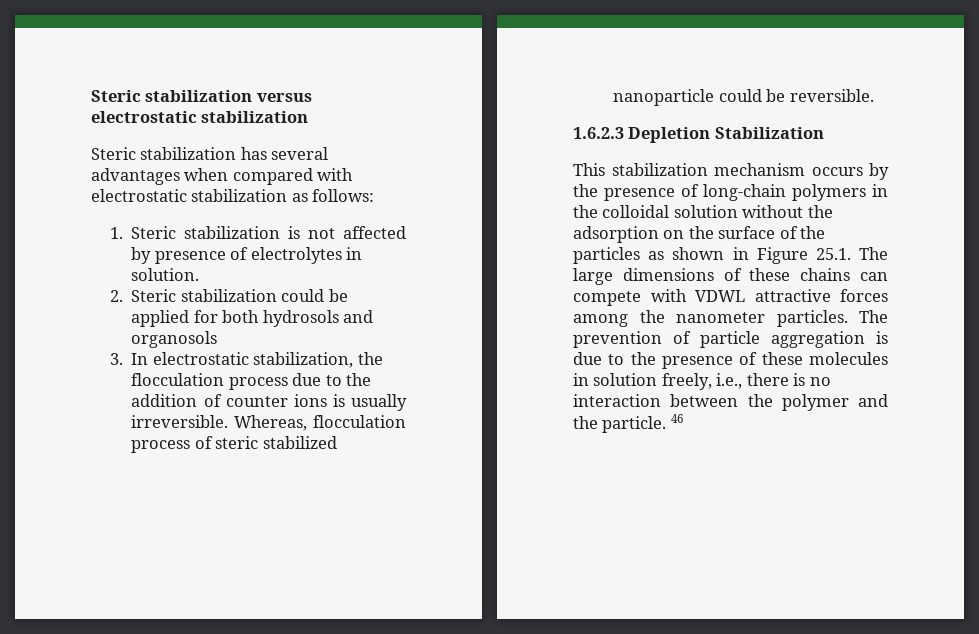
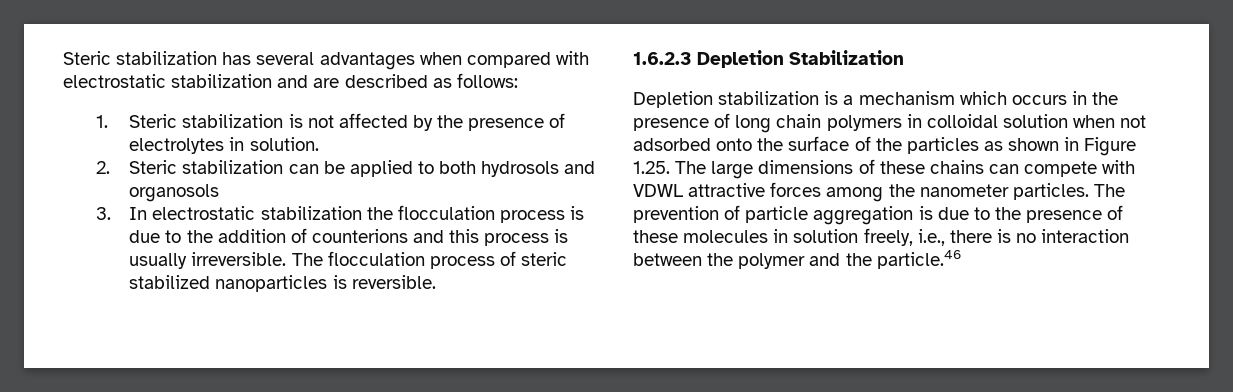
[91,90,312,102] [91,111,309,123] [91,147,237,160] Steric stabilization versus electrostatic stabilization // Steric stabilization -> [63,51,218,65] Steric stabilization
(288, 195) none -> [277,74,428,88] and are described
(152, 255) none -> [437,115,464,128] the
[281,289,325,302] could -> [288,164,319,174] can
[193,310,218,323] for -> [417,161,434,174] to
[253,352,354,368] stabilization, -> [260,206,362,220] stabilization
(288, 383) none -> [570,206,585,220] is
[225,394,327,407] counter ions -> [311,229,550,246] counterions and this process
[234,415,308,431] Whereas, -> [291,253,323,266] The
[613,89,786,106] nanoparticle could be -> [215,275,347,292] nanoparticles is
[573,163,889,180] [573,184,786,201] This stabilization mechanism occurs by the presence of long-chain -> [633,91,1119,108] [633,113,822,133] Depletion stabilization is a mechanism which occurs in the presence of long chain
[573,205,598,218] the -> (922, 121) none
[742,205,833,218] [573,226,685,243] without the adsorption on -> [1073,115,1147,128] [633,138,753,151] when not adsorbed onto
[815,248,851,260] 25.1. -> [633,161,670,174] 1.25.
[602,414,683,433] particle. 46 -> [876,250,961,269] particle.46

